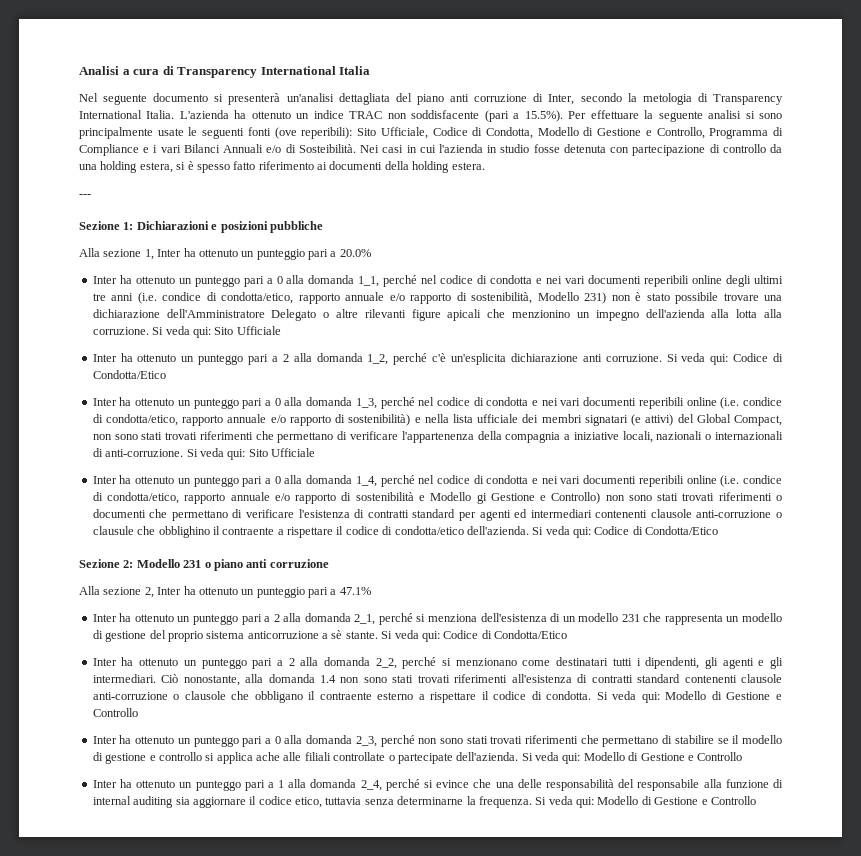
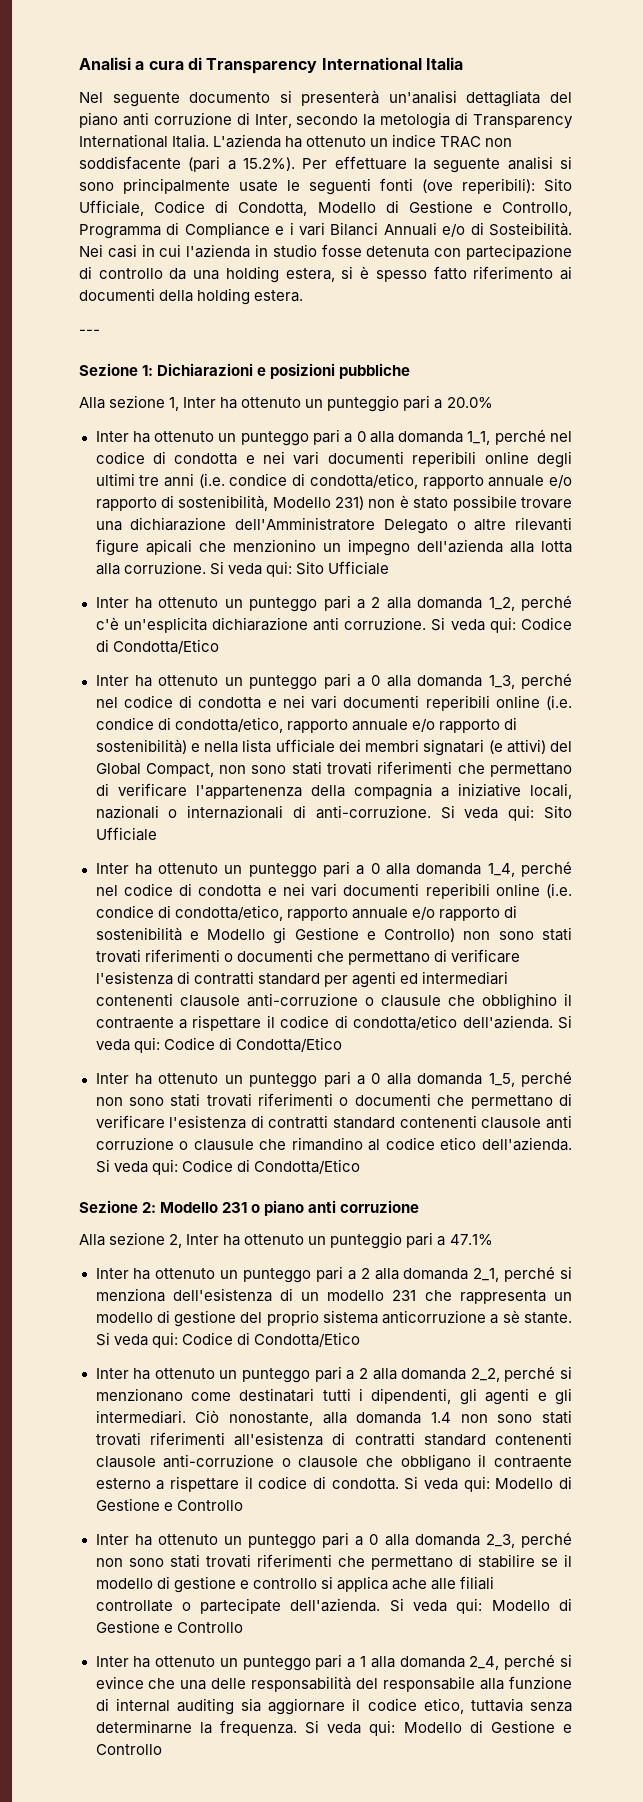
[524,110,563,122] 15.5%). -> [243,157,295,171] 15.2%).
(719, 530) none -> [95,1071,573,1088] [95,1093,573,1109] [95,1115,572,1129] [95,1137,572,1151] [95,1159,360,1175] // Inter ha ottenuto un punteggo pari a 0 alla domanda 1_5, perché non sono stati trovati riferimenti o documenti che permettano di verificare l'esistenza di contratti standard contenenti clausole anti corruzione o clausule che rimandino al codice etico dell'azienda. Si veda qui: Codice di Condotta/Etico

